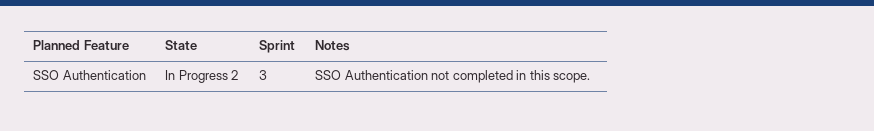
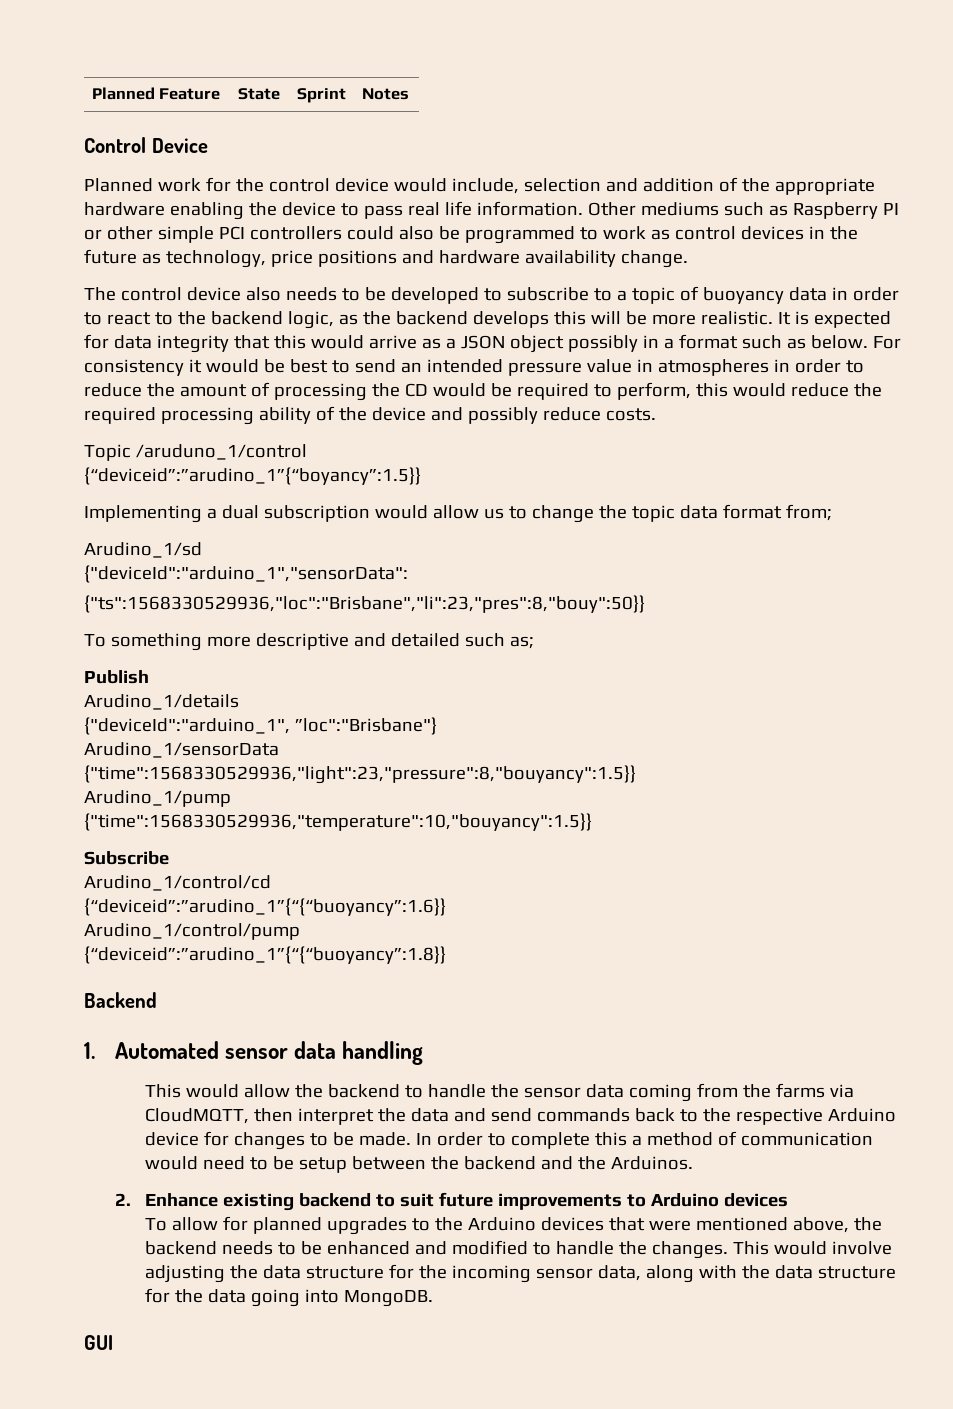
[33,70,146,80] [165,70,239,83] [259,70,268,80] [315,70,591,83] // SSO Authentication | In Progress 2 | 3 | SSO Authentication not completed in this scope. -> [84,137,208,153] [84,177,875,195] [84,201,899,220] [84,226,858,244] [84,249,688,268] [84,286,899,304] [84,311,891,329] [84,334,901,353] [84,359,864,376] [84,382,882,401] [84,406,656,425] [84,444,307,461] [84,467,421,485] [84,504,832,523] [84,542,202,558] [84,565,408,583] [84,595,645,613] [84,633,534,651] [84,670,149,684] [84,694,239,710] [84,717,437,735] [84,742,279,758] [84,765,636,784] [84,790,231,807] [84,813,592,831] [84,851,169,865] [84,875,271,891] [84,898,446,916] [84,923,300,940] [84,946,446,964] [84,992,157,1008] [84,1041,424,1065] [145,1083,855,1102] [145,1108,897,1125] [145,1131,874,1150] [145,1156,694,1173] [114,1192,789,1211] [145,1216,883,1235] [145,1240,893,1259] [145,1264,897,1283] [145,1288,434,1307] [84,1335,113,1350] // Control Device // Planned work for the control device would include, selection and addition of the appropriate hardware enabling the device to pass real life information. Other mediums such as Raspberry PI or other simple PCI controllers could also be programmed to work as control devices in the future as technology, price positions and hardware availability change. // The control device also needs to be developed to subscribe to a topic of buoyancy data in order to react to the backend logic, as the backend develops this will be more realistic. It is expected for data integrity that this would arrive as a JSON object possibly in a format such as below. For consistency it would be best to send an intended pressure value in atmospheres in order to reduce the amount of processing the CD would be required to perform, this would reduce the required processing ability of the device and possibly reduce costs. // Topic /aruduno_1/control // {“deviceid”:”arudino_1”{“boyancy”:1.5}} // Implementing a dual subscription would allow us to change the topic data format from; // Arudino_1/sd // {"deviceId":"arduino_1","sensorData": // {"ts":1568330529936,"loc":"Brisbane","li":23,"pres":8,"bouy":50}} // To something more descriptive and detailed such as; // Publish // Arudino_1/details // {"deviceId":"arduino_1", ”loc":"Brisbane"} // Arudino_1/sensorData // {"time":1568330529936,"light":23,"pressure":8,"bouyancy":1.5}} // Arudino_1/pump // {"time":1568330529936,"temperature":10,"bouyancy":1.5}} // Subscribe // Arudino_1/control/cd // {“deviceid”:”arudino_1”{“{“buoyancy”:1.6}} // Arudino_1/control/pump // {“deviceid”:”arudino_1”{“{“buoyancy”:1.8}} // Backend // 1. Automated sensor data handling // This would allow the backend to handle the sensor data coming from the farms via CloudMQTT, then interpret the data and send commands back to the respective Arduino device for changes to be made. In order to complete this a method of communication would need to be setup between the backend and the Arduinos. // 2. Enhance existing backend to suit future improvements to Arduino devices // To allow for planned upgrades to the Arduino devices that were mentioned above, the backend needs to be enhanced and modified to handle the changes. This would involve adjusting the data structure for the incoming sensor data, along with the data structure for the data going into MongoDB. // GUI

